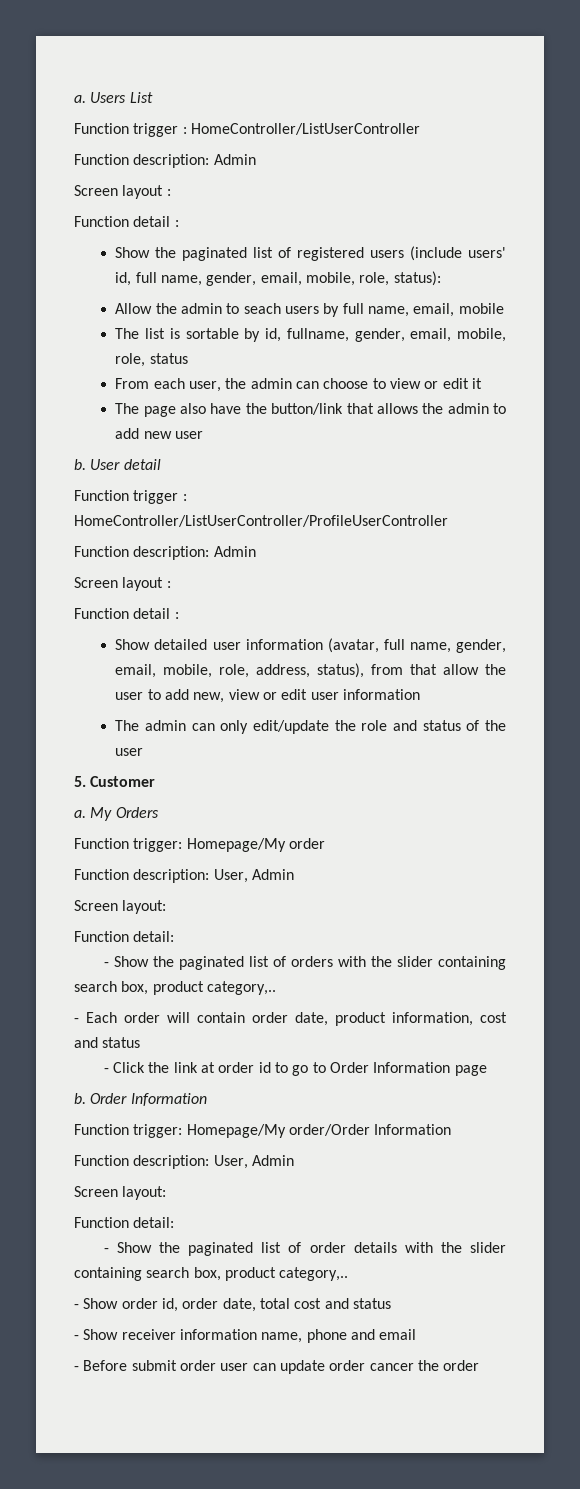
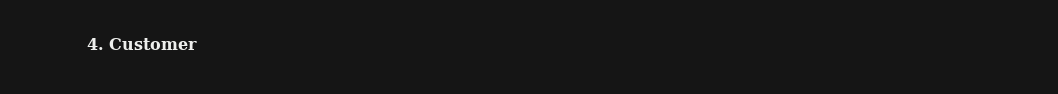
[74,92,153,103] [74,123,420,137] [74,154,256,168] [74,185,171,199] [74,216,179,227] [115,246,506,261] [115,271,441,286] [115,303,504,317] [115,328,506,342] [115,353,188,367] [115,378,482,392] [115,403,506,417] [115,428,203,439] [74,459,161,470] [74,490,187,504] [74,515,448,527] [74,546,256,560] [74,577,171,591] [74,608,179,619] [115,638,506,653] [115,663,506,678] [115,689,420,703] [115,720,506,734] [115,748,144,756] [74,776,156,787] [74,807,159,821] [74,838,325,852] [74,869,294,883] [74,900,167,914] [74,931,175,942] [103,956,507,970] [74,981,276,995] [74,1012,507,1026] [74,1037,141,1048] [103,1062,487,1076] [74,1093,207,1106] [74,1124,452,1138] [74,1155,294,1169] [74,1186,167,1200] [74,1217,175,1228] [103,1242,506,1256] [74,1267,349,1281] [74,1298,391,1312] [74,1329,417,1343] [74,1360,480,1374] a. Users List // Function trigger : HomeController/ListUserController // Function description: Admin // Screen layout : // Function detail : // Show the paginated list of registered users (include users' id, full name, gender, email, mobile, role, status): // Allow the admin to seach users by full name, email, mobile // The list is sortable by id, fullname, gender, email, mobile, role, status // From each user, the admin can choose to view or edit it // The page also have the button/link that allows the admin to add new user // b. User detail // Function trigger : HomeController/ListUserController/ProfileUserController // Function description: Admin // Screen layout : // Function detail : // Show detailed user information (avatar, full name, gender, email, mobile, role, address, status), from that allow the user to add new, view or edit user information // The admin can only edit/update the role and status of the user // 5. Customer // a. My Orders // Function trigger: Homepage/My order // Function description: User, Admin // Screen layout: // Function detail: // - Show the paginated list of orders with the slider containing search box, product category,.. // - Each order will contain order date, product information, cost and status // - Click the link at order id to go to Order Information page // b. Order Information // Function trigger: Homepage/My order/Order Information // Function description: User, Admin // Screen layout: // Function detail: // - Show the paginated list of order details with the slider containing search box, product category,.. // - Show order id, order date, total cost and status // - Show receiver information name, phone and email // - Before submit order user can update order cancer the order -> [87,38,197,50] 4. Customer

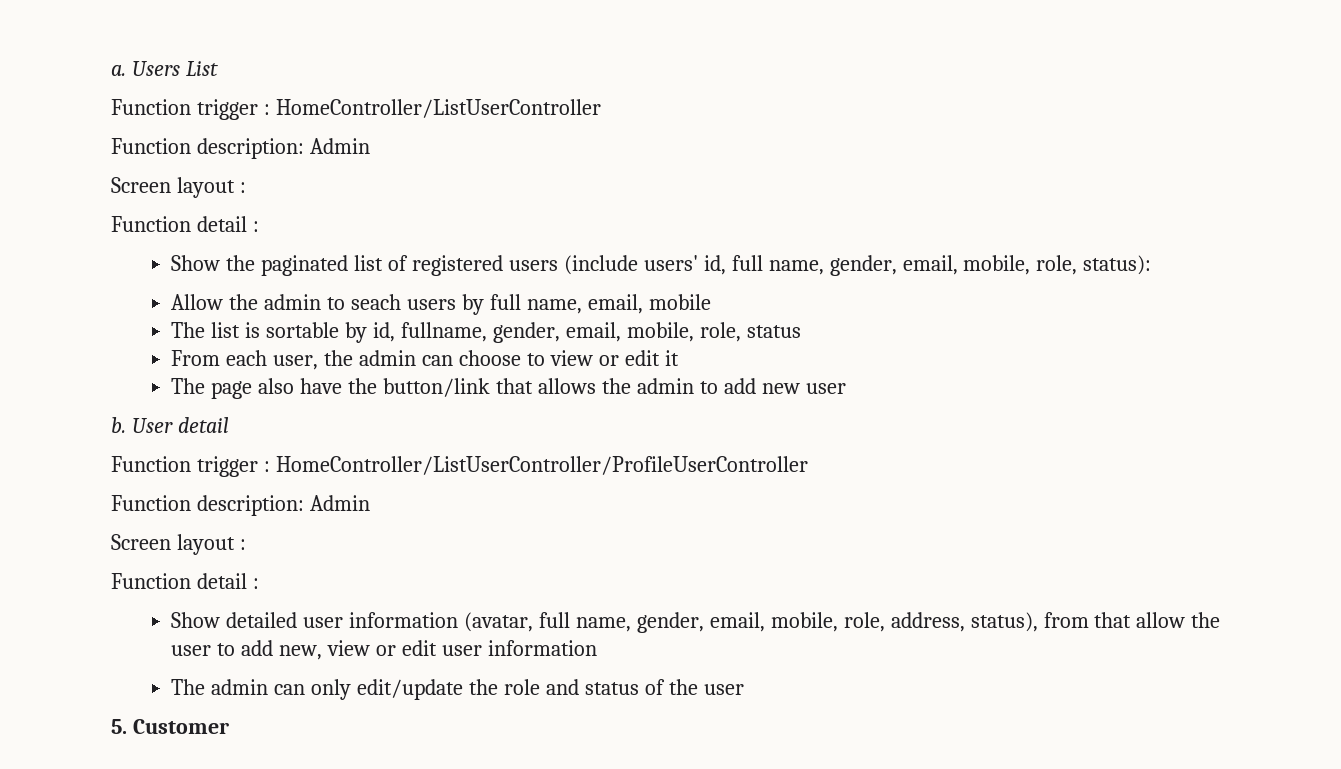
[87,38,104,50] 4. -> [111,61,218,76] [111,99,601,120] [111,138,370,159] [111,177,246,198] [111,216,259,232] [171,255,1152,276] [171,294,711,315] [171,322,801,343] [171,350,679,370] [171,378,846,399] [111,417,229,433] [111,456,808,477] [111,495,370,516] [111,534,246,555] [111,573,259,589] [171,612,1221,633] [171,640,597,660] [171,679,744,700] [111,719,127,734] a. Users List // Function trigger : HomeController/ListUserController // Function description: Admin // Screen layout : // Function detail : // Show the paginated list of registered users (include users' id, full name, gender, email, mobile, role, status): // Allow the admin to seach users by full name, email, mobile // The list is sortable by id, fullname, gender, email, mobile, role, status // From each user, the admin can choose to view or edit it // The page also have the button/link that allows the admin to add new user // b. User detail // Function trigger : HomeController/ListUserController/ProfileUserController // Function description: Admin // Screen layout : // Function detail : // Show detailed user information (avatar, full name, gender, email, mobile, role, address, status), from that allow the user to add new, view or edit user information // The admin can only edit/update the role and status of the user // 5.

